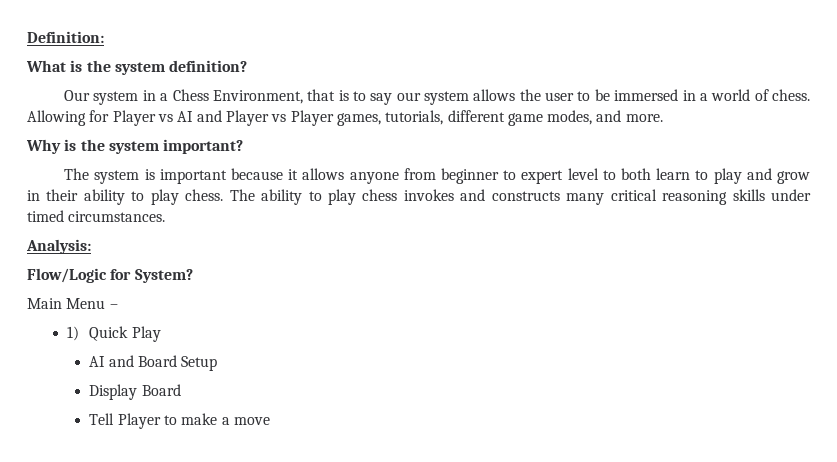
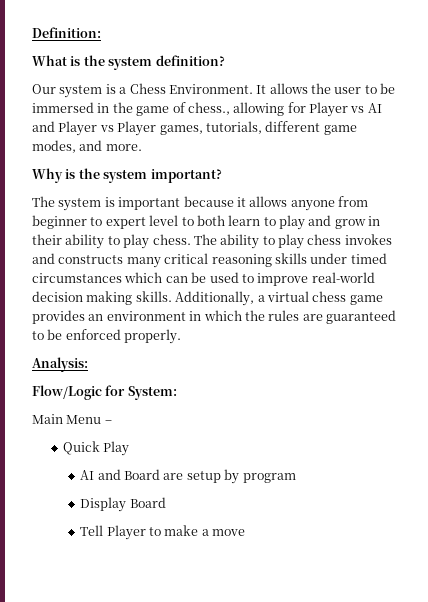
[142,90,156,101] in -> [105,84,116,94] is
[212,89,470,105] Environment, that is to say our system -> [168,84,267,94] Environment. It
[699,89,811,101] [27,110,86,126] a world of chess. Allowing -> [112,102,285,116] the game of chess., allowing
[68,211,166,222] circumstances. -> [32,272,375,286] [32,291,383,306] [32,310,396,324] [32,329,182,344] circumstances which can be used to improve real-world decision making skills. Additionally, a virtual chess game provides an environment in which the rules are guaranteed to be enforced properly.
[134,269,193,283] System? -> [127,386,177,400] System:
[67,326,80,341] 1) -> (112, 422) none
[181,356,218,371] Setup -> [163,469,296,484] are setup by program

